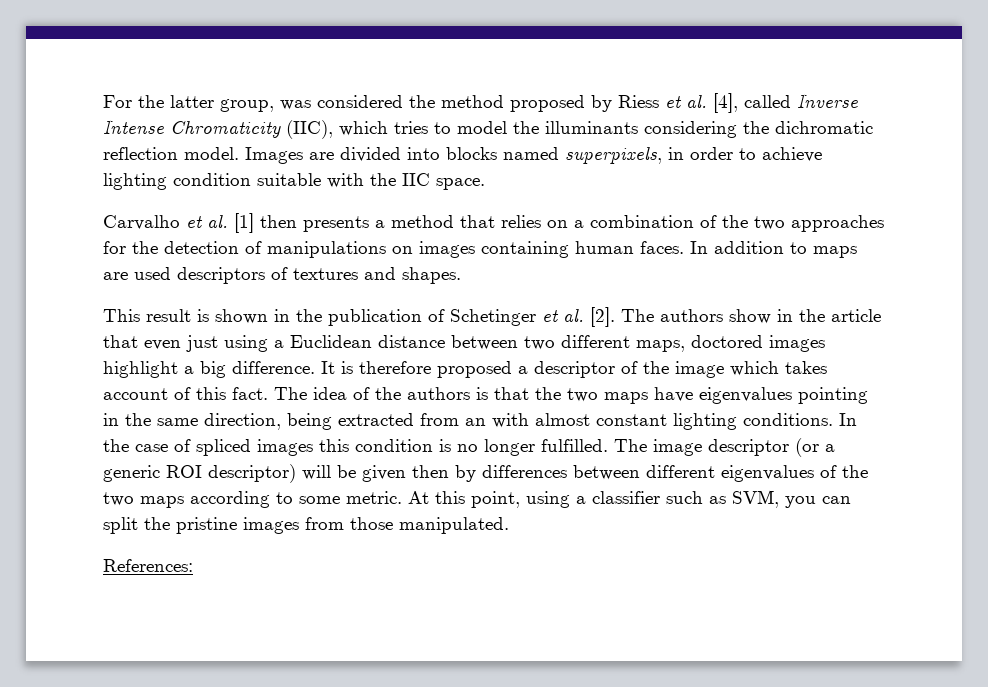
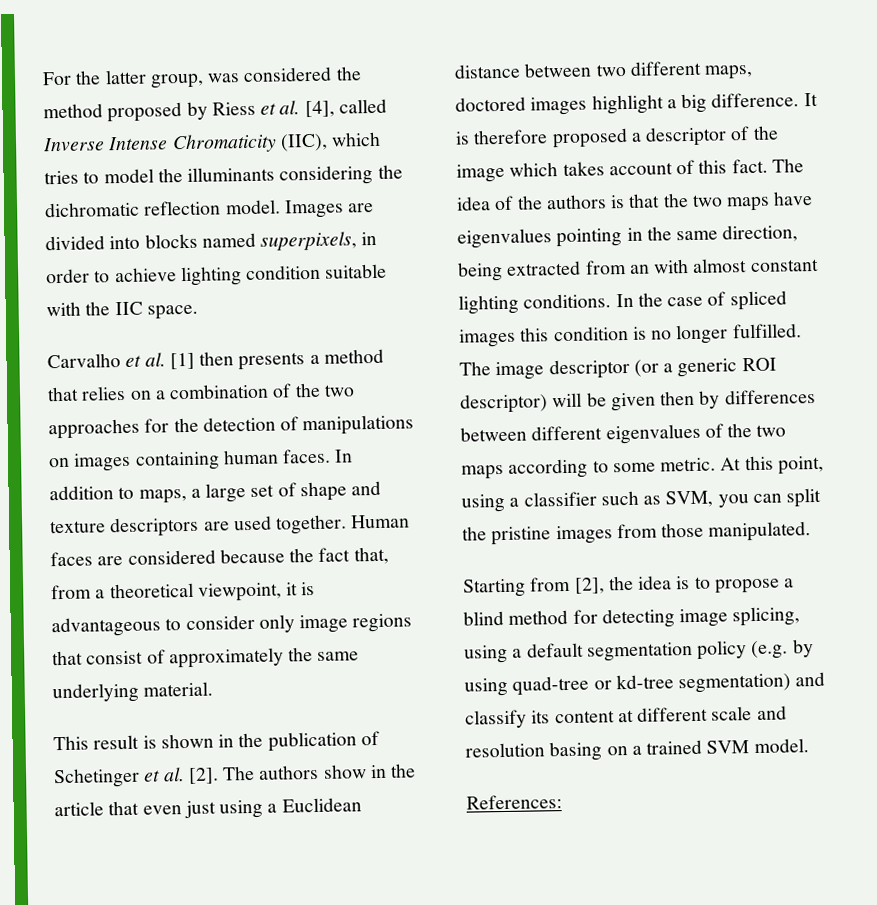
[813,246,857,258] [103,267,461,284] maps are used descriptors of textures and shapes. -> [138,480,382,504] [50,514,411,538] [50,546,389,567] [51,581,316,602] [51,613,413,638] [52,647,360,669] [52,681,214,704] maps, a large set of shape and texture descriptors are used together. Human faces are considered because the fact that, from a theoretical viewpoint, it is advantageous to consider only image regions that consist of approximately the same underlying material.
(509, 525) none -> [463,575,795,598] [463,606,801,629] [464,639,814,664] [464,671,826,697] [465,705,787,729] [465,738,809,762] // Starting from [2], the idea is to propose a blind method for detecting image splicing, using a default segmentation policy (e.g. by using quad-tree or kd-tree segmentation) and classify its content at different scale and resolution basing on a trained SVM model.

